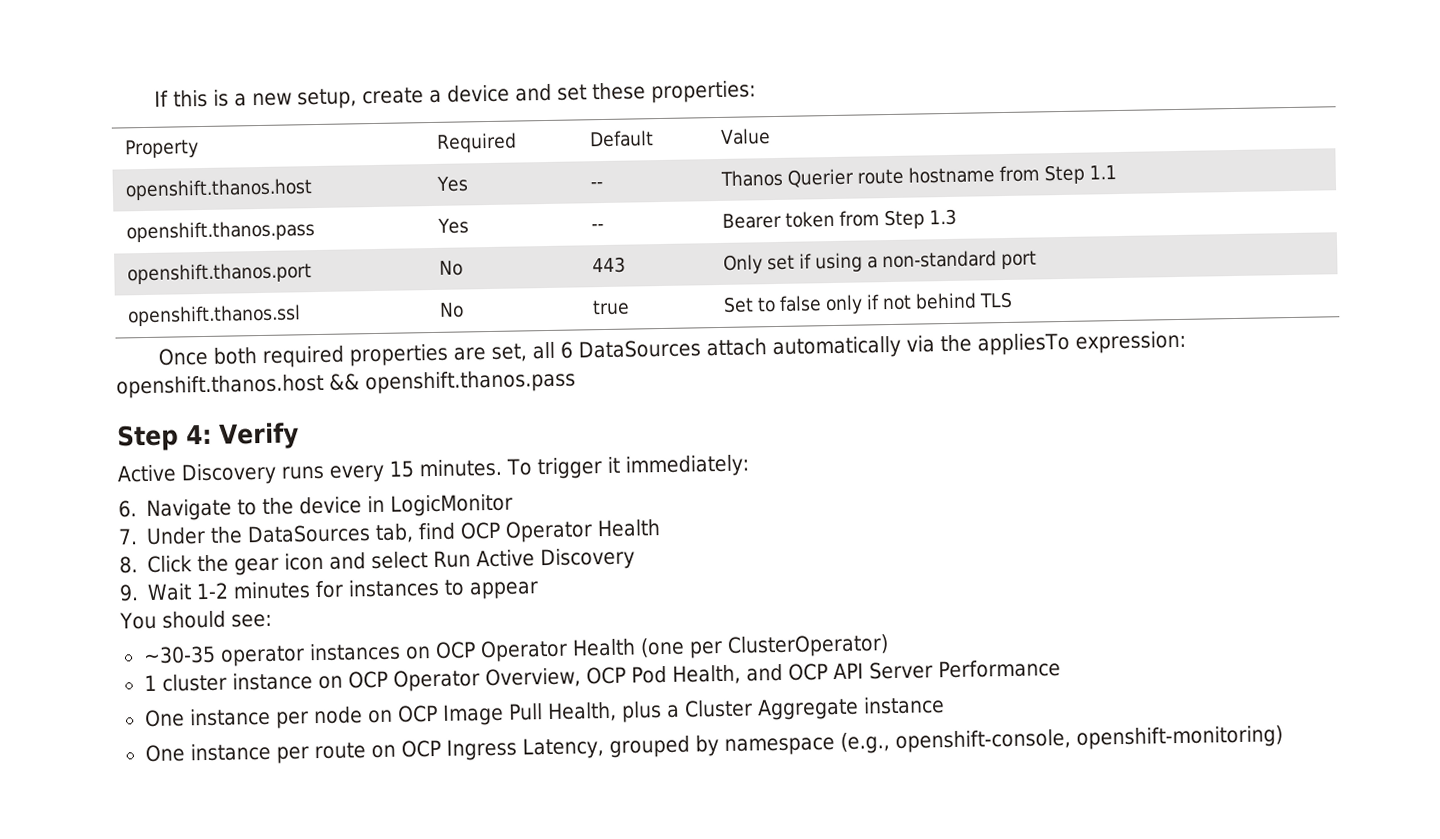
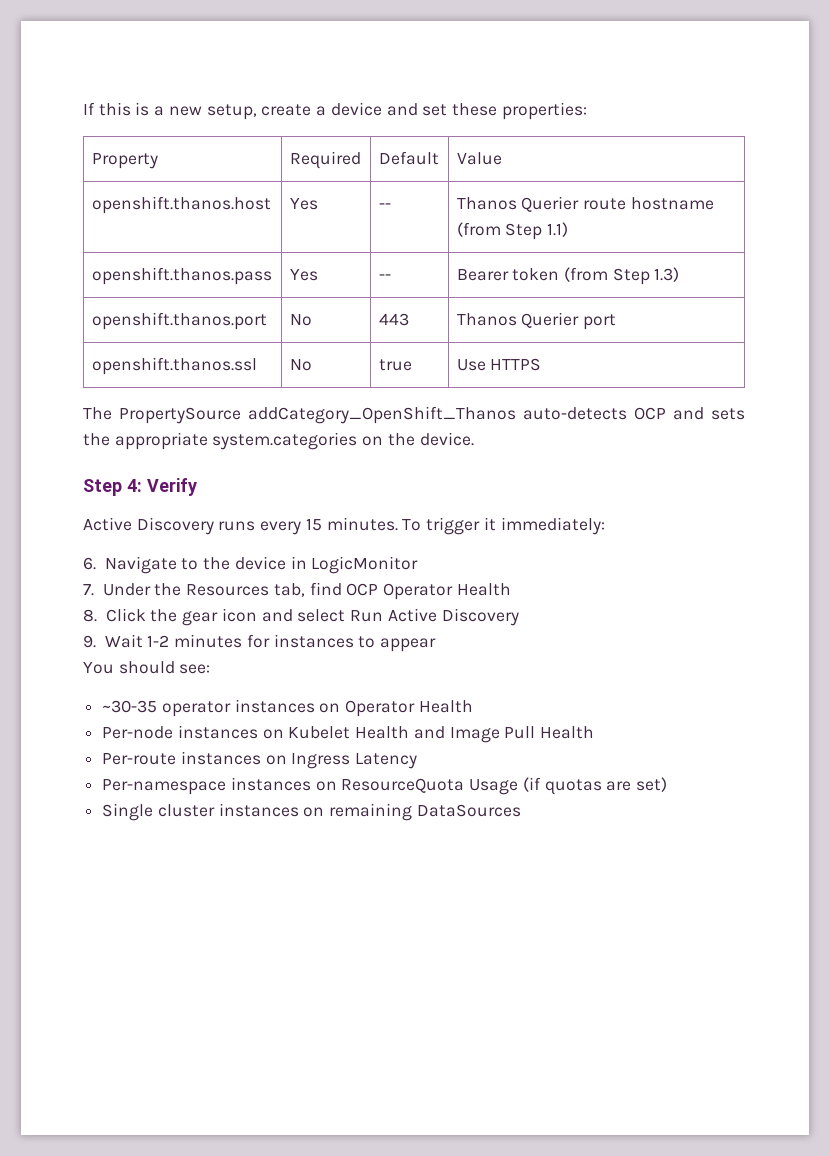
[998,164,1117,185] from Step 1.1 -> [456,222,568,240] (from Step 1.1)
[838,208,957,230] from Step 1.3 -> [563,267,680,285] (from Step 1.3)
[722,250,1037,274] [126,304,301,327] [438,302,464,318] [591,299,630,316] [722,291,1013,315] [157,330,1186,368] [116,369,576,399] Only set if using a non-standard port // openshift.thanos.ssl | No | true | Set to false only if not behind TLS // Once both required properties are set, all 6 DataSources attach automatically via the appliesTo expression: openshift.thanos.host && openshift.thanos.pass -> [456,312,616,330] [91,357,257,375] [289,359,312,371] [378,359,412,371] [456,358,542,371] [83,406,745,424] [83,432,474,450] Thanos Querier port // openshift.thanos.ssl | No | true | Use HTTPS // The PropertySource addCategory_OpenShift_Thanos auto-detects OCP and sets the appropriate system.categories on the device.
[247,524,372,544] DataSources -> [186,584,270,596] Resources
[434,634,889,663] [143,659,1061,692] [143,696,945,729] [144,725,1283,764] OCP Operator Health (one per ClusterOperator) // 1 cluster instance on OCP Operator Overview, OCP Pod Health, and OCP API Server Performance // One instance per node on OCP Image Pull Health, plus a Cluster Aggregate instance // One instance per route on OCP Ingress Latency, grouped by namespace (e.g., openshift-console, openshift-monitoring) -> [345,700,473,717] [102,725,595,743] [102,751,418,769] [102,777,668,795] [102,803,521,821] Operator Health // Per-node instances on Kubelet Health and Image Pull Health // Per-route instances on Ingress Latency // Per-namespace instances on ResourceQuota Usage (if quotas are set) // Single cluster instances on remaining DataSources

